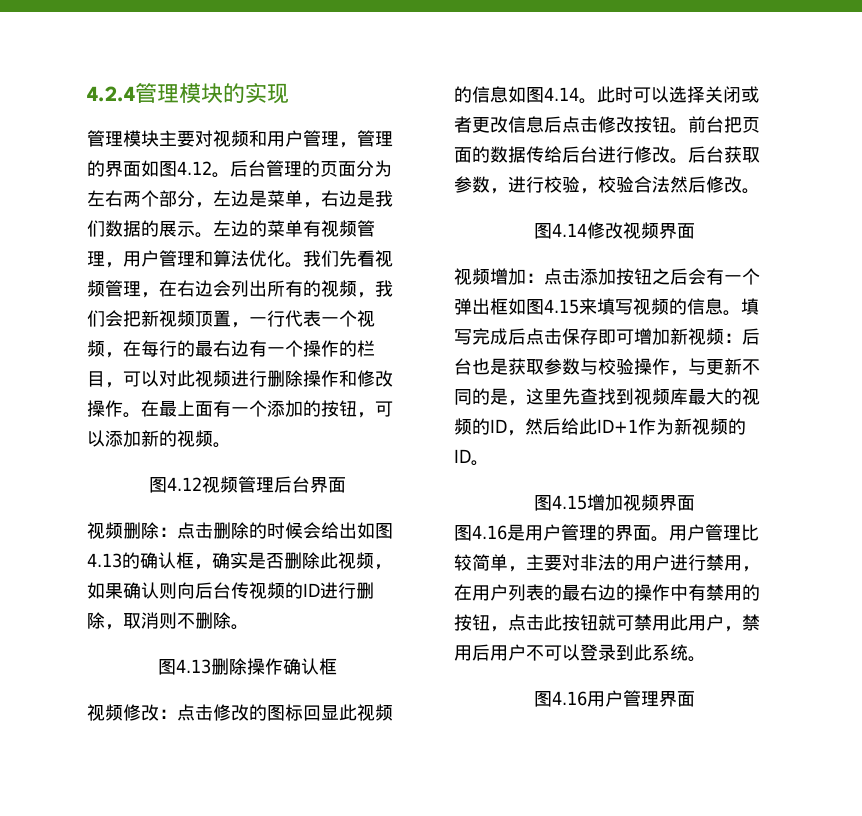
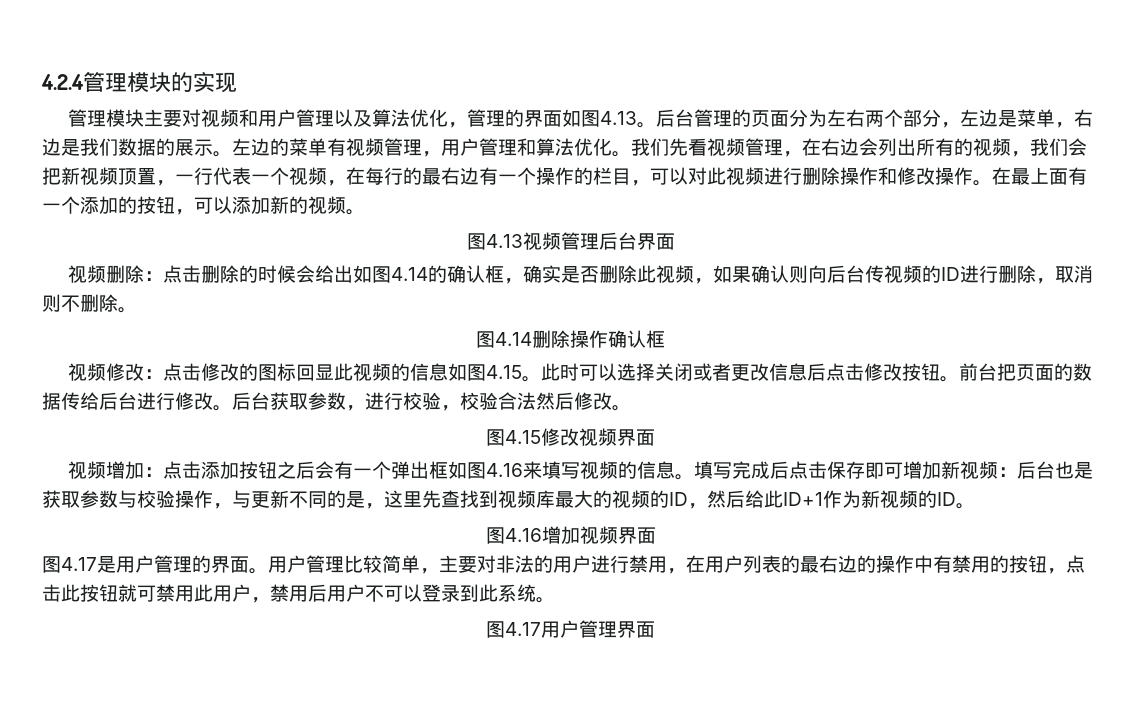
(339, 139) none -> [334,109,449,127] 以及算法优化
[177,161,212,175] 4.12 -> [600,111,638,125] 4.13
[167,477,202,491] 4.12 -> [485,234,523,248] 4.13
[87,553,122,568] 4.13 -> [391,267,429,281] 4.14
[176,659,211,674] 4.13 -> [495,332,532,346] 4.14
[544,87,579,101] 4.14 -> [486,365,523,379] 4.15
[552,223,587,237] 4.14 -> [505,430,541,444] 4.15
[544,299,579,314] 4.15 -> [486,463,524,477] 4.16
[552,495,587,510] 4.15 -> [504,528,542,542] 4.16
[472,525,507,540] 4.16 -> [61,557,97,571] 4.17
[552,691,587,706] 4.16 -> [505,622,541,636] 4.17

